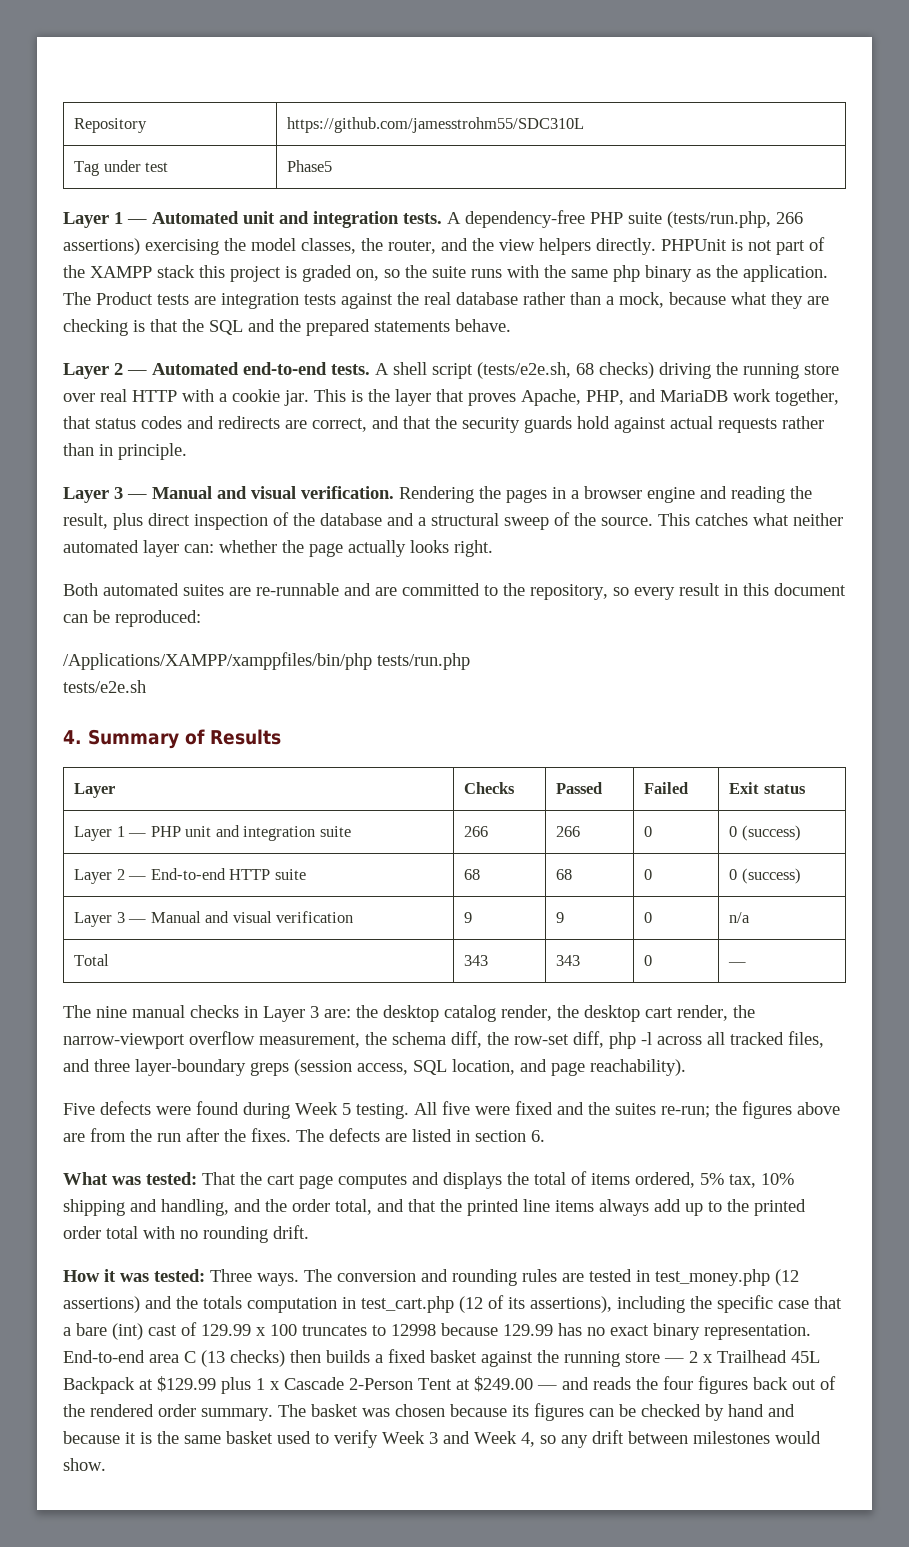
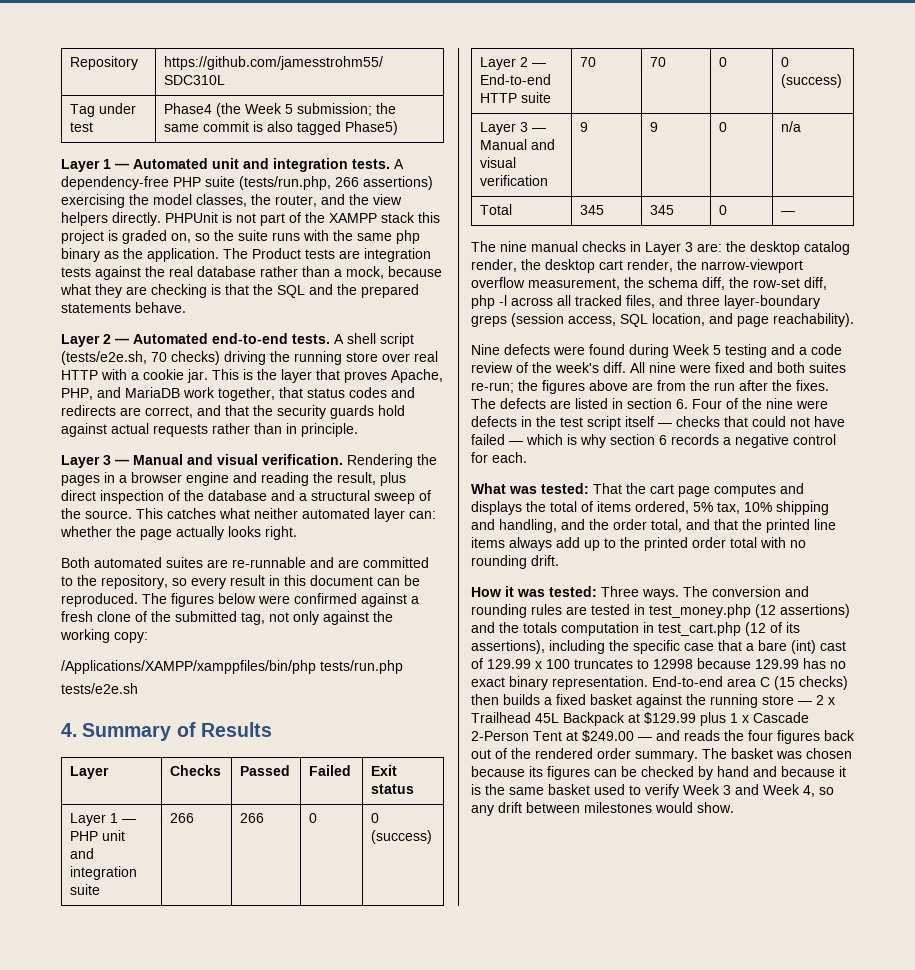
[287,160,333,172] Phase5 -> [164,103,397,117] [164,121,399,135] Phase4 (the Week 5 submission; the same commit is also tagged Phase5)
[576,363,594,375] 68 -> [151,352,167,362] 70
[115,610,201,627] reproduced: -> [61,593,419,607] [61,611,393,625] [60,629,148,643] reproduced. The figures below were confirmed against a fresh clone of the submitted tag, not only against the working copy:
[464,869,481,880] [556,869,573,880] 68 | 68 -> [580,57,597,67] [650,57,667,67] 70 | 70
[464,955,489,966] [556,955,581,966] 343 | 343 -> [580,205,605,215] [650,205,675,215] 345 | 345
[63,1103,95,1115] Five -> [471,344,500,355] Nine
[356,1101,470,1119] testing. All five -> [725,344,842,358] [471,362,676,373] testing and a code review of the week's diff. All nine
[588,1102,610,1115] the -> [777,362,805,373] both
(545, 1136) none -> [692,398,828,409] [471,416,845,430] [471,434,836,448] [471,452,527,463] Four of the nine were defects in the test script itself — checks that could not have failed — which is why section 6 records a negative control for each.
[201,1350,225,1367] (13 -> [774,676,795,690] (15

